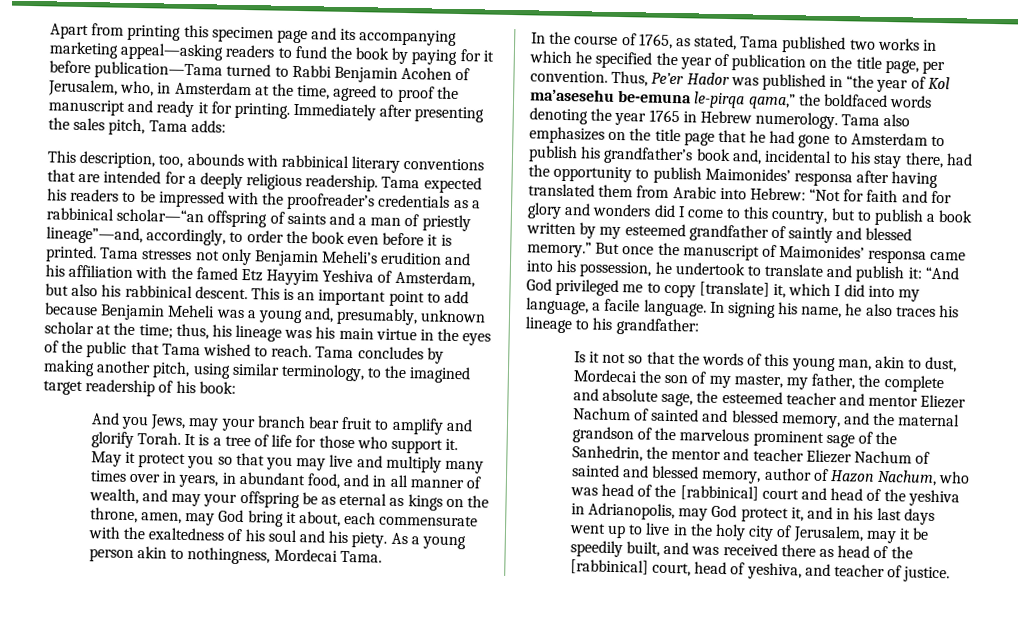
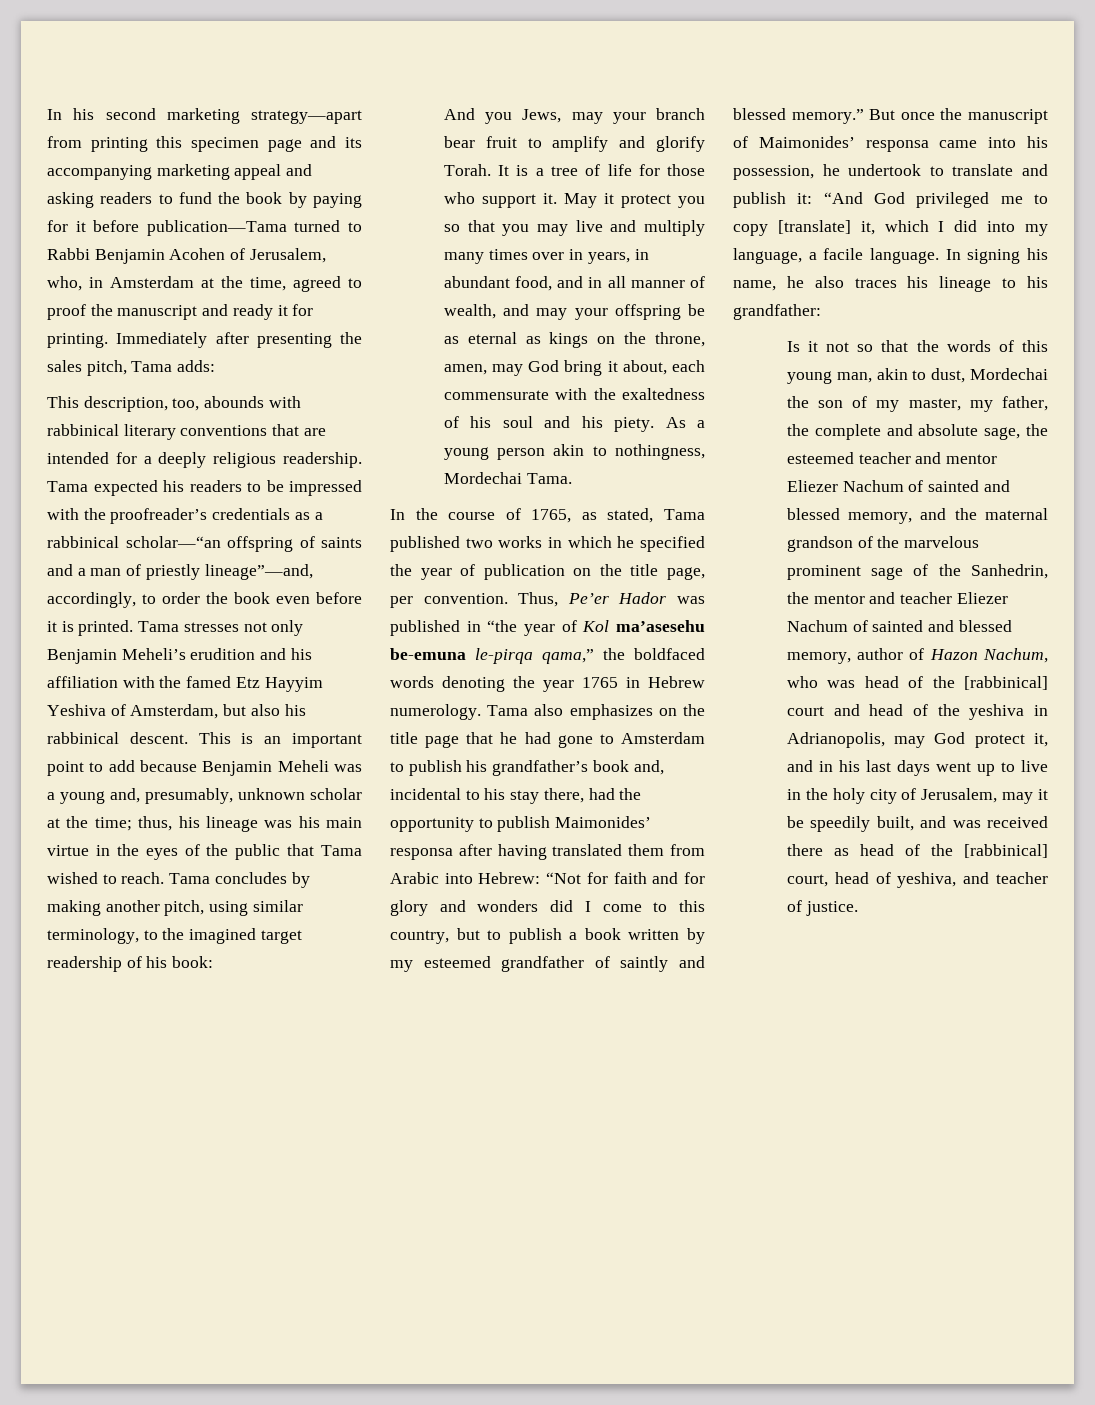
[50,23,89,40] Apart -> [47,108,362,124] In his second marketing strategy—apart
[120,42,225,61] appeal—asking -> [234,164,313,180] [47,192,94,208] appeal and asking
[273,548,338,562] Mordecai -> [443,472,522,484] Mordechai
[572,369,638,383] Mordecai -> [970,368,1048,380] Mordechai

